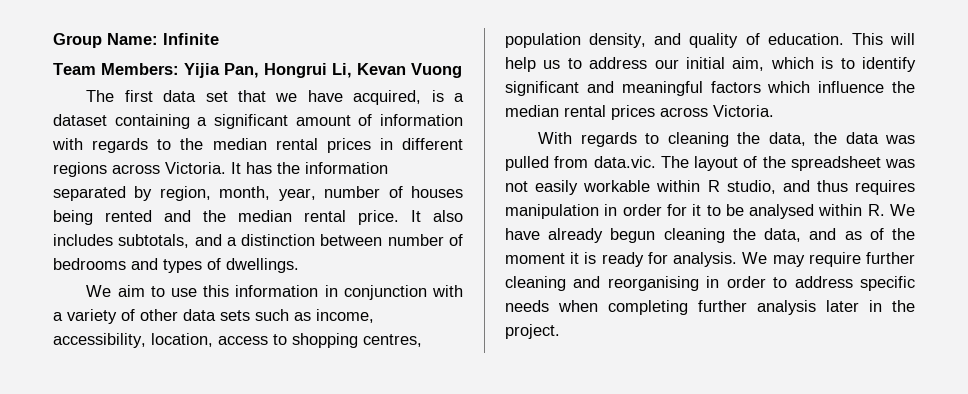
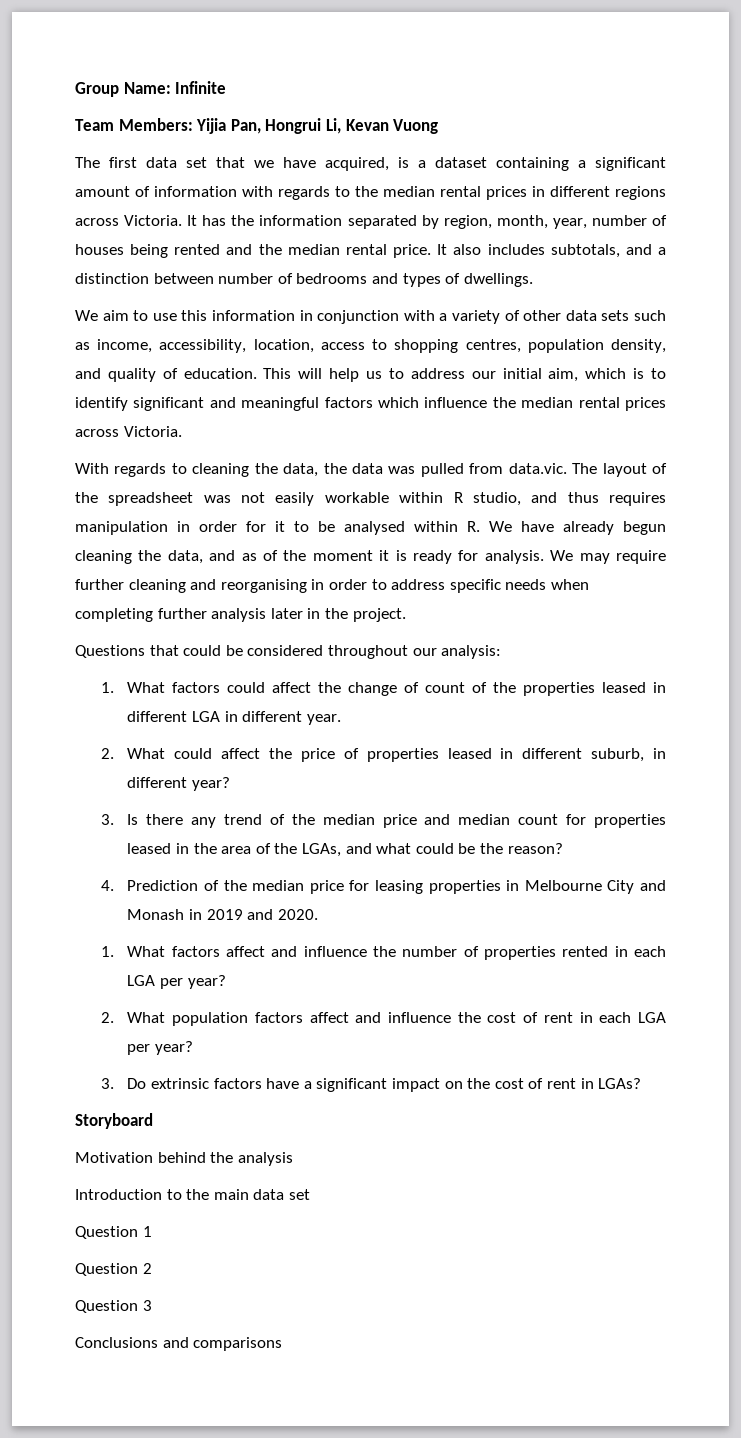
(560, 331) none -> [75,645,502,659] [101,682,666,696] [127,711,341,725] [101,748,666,762] [127,777,231,791] [101,814,666,828] [127,843,563,857] [101,880,667,894] [127,909,318,920] [101,946,666,960] [127,975,226,989] [101,1012,666,1026] [127,1041,194,1055] [101,1078,642,1092] [75,1113,153,1129] [75,1152,293,1166] [75,1189,310,1200] [75,1226,152,1239] [75,1263,152,1276] [75,1300,152,1313] [75,1337,283,1351] // Questions that could be considered throughout our analysis: // 1. What factors could affect the change of count of the properties leased in different LGA in different year. // 2. What could affect the price of properties leased in different suburb, in different year? // 3. Is there any trend of the median price and median count for properties leased in the area of the LGAs, and what could be the reason? // 4. Prediction of the median price for leasing properties in Melbourne City and Monash in 2019 and 2020. // 1. What factors affect and influence the number of properties rented in each LGA per year? // 2. What population factors affect and influence the cost of rent in each LGA per year? // 3. Do extrinsic factors have a significant impact on the cost of rent in LGAs? // Storyboard // Motivation behind the analysis // Introduction to the main data set // Question 1 // Question 2 // Question 3 // Conclusions and comparisons

